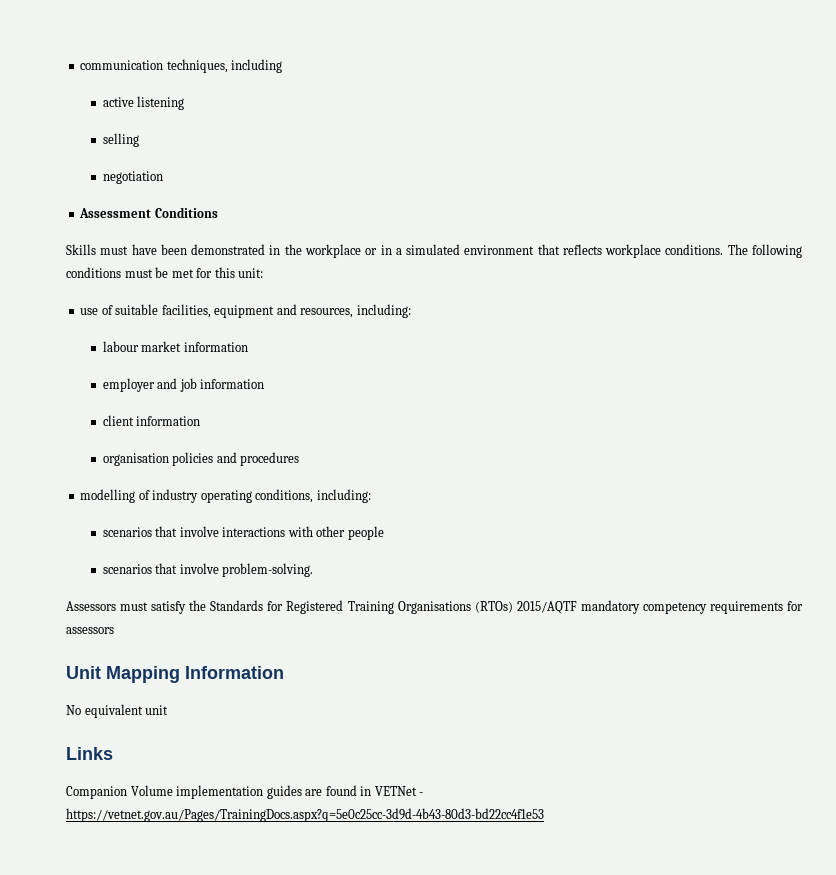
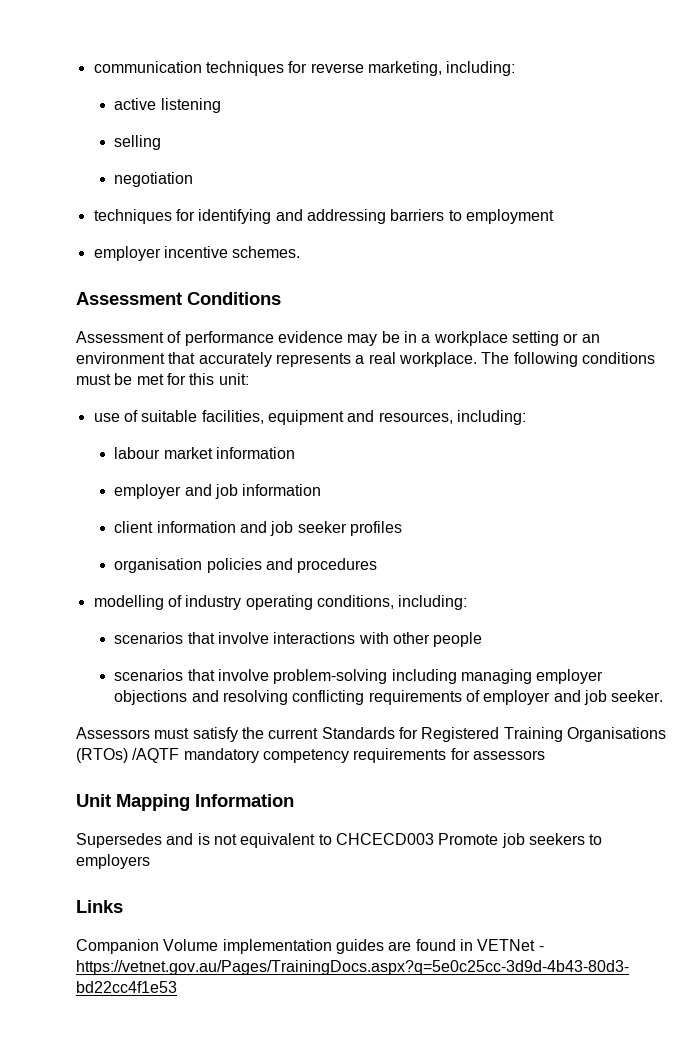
[166,59,283,73] techniques, including -> [205,61,516,76] techniques for reverse marketing, including:
[79,207,218,218] [66,244,724,258] Assessment Conditions // Skills must have been demonstrated in the workplace or in a simulated environment that reflects workplace conditions. -> [93,209,554,224] [93,246,301,261] [76,292,281,305] [76,331,600,346] [76,352,477,367] techniques for identifying and addressing barriers to employment // employer incentive schemes. // Assessment Conditions // Assessment of performance evidence may be in a workplace setting or an environment that accurately represents a real workplace.
(201, 421) none -> [240,521,402,536] and job seeker profiles
[222,563,314,577] problem-solving. -> [273,669,604,684] [114,690,664,705] problem-solving including managing employer objections and resolving conflicting requirements of employer and job seeker.
(207, 605) none -> [268,728,319,739] current
[516,601,577,614] 2015/AQTF -> [132,748,180,763] /AQTF
[66,704,169,718] No equivalent unit -> [76,833,603,848] [76,854,150,869] Supersedes and is not equivalent to CHCECD003 Promote job seekers to employers

